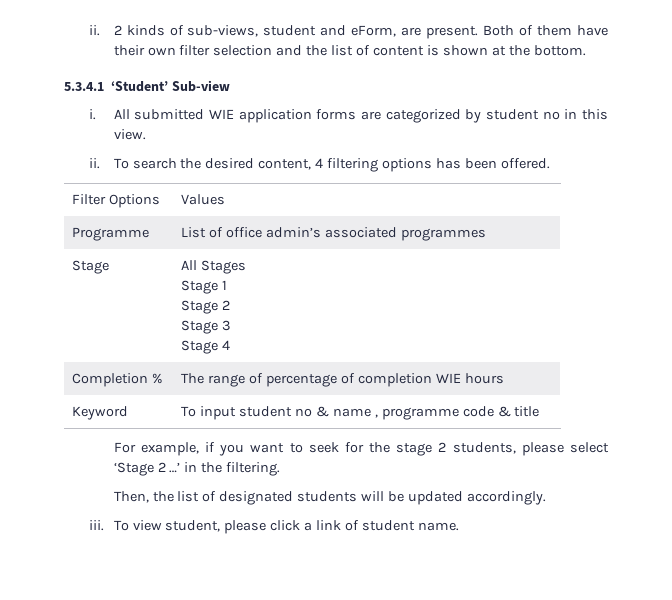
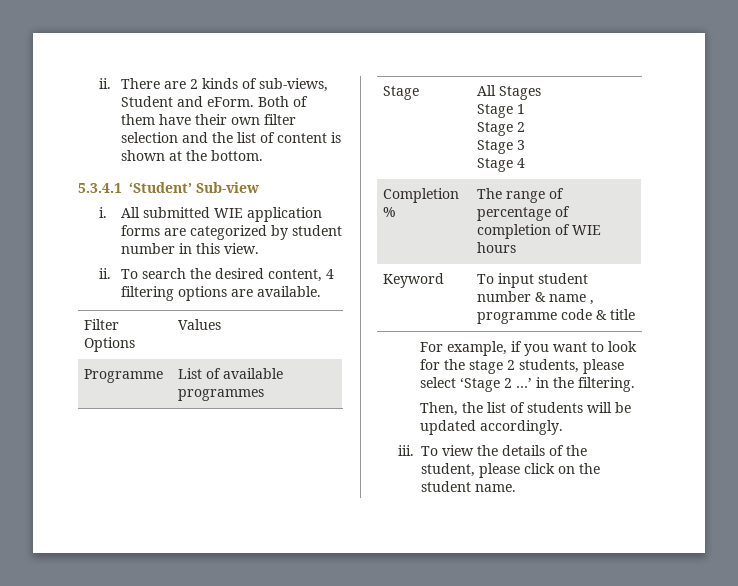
[88,25,100,36] ii. -> [99,78,186,89] ii. There are
[263,25,479,39] student and eForm, are present. -> [120,96,254,107] Student and eForm.
[542,111,560,120] no -> [120,243,175,254] number
[435,158,550,169] has been offered. -> [230,286,321,297] are available.
[226,227,397,238] office admin’s associated -> [222,368,283,379] available
(432, 380) none -> [554,224,570,235] of
[295,408,313,417] no -> [476,291,531,302] number
[308,442,339,453] seek -> [607,341,637,352] look
[219,491,294,505] designated -> (525, 407) none
[165,520,360,534] student, please click a link of -> [477,445,588,456] [421,463,601,478] the details of the student, please click on the

